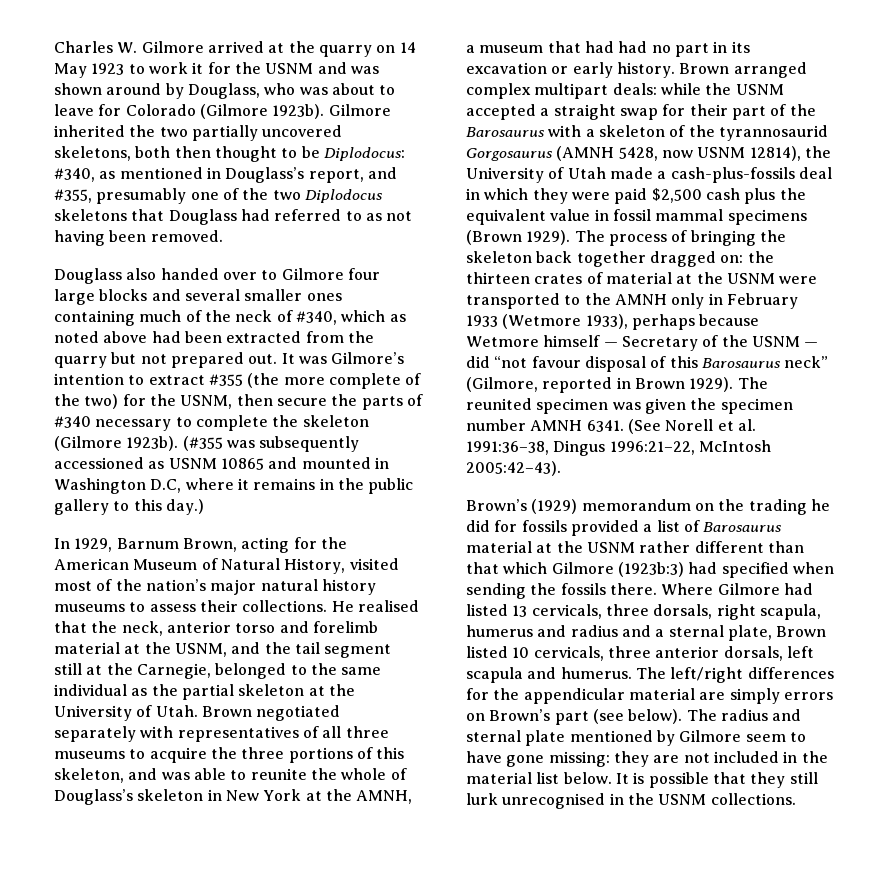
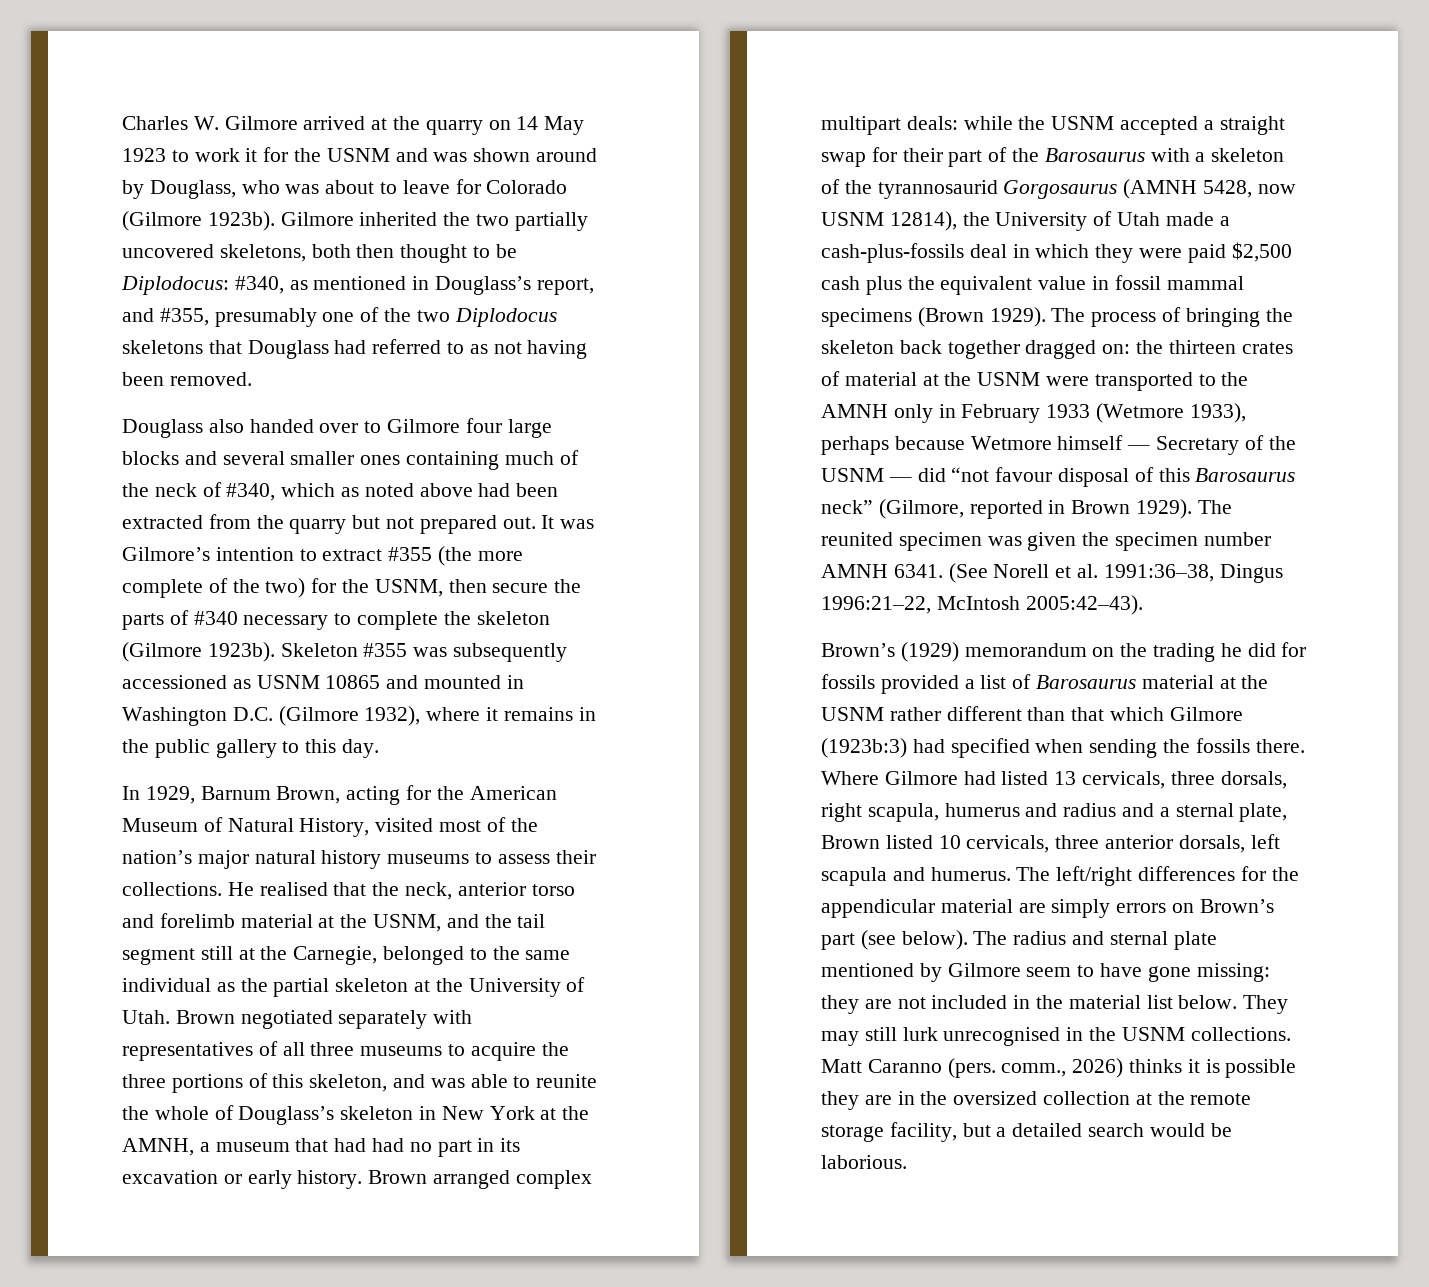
[182,436,223,451] (#355 -> [280,643,408,657] Skeleton #355
[150,479,182,493] D.C, -> [232,706,421,726] D.C. (Gilmore 1932),
[165,499,204,515] day.) -> [342,739,380,758] day.
[615,772,786,788] It is possible that they -> [1243,995,1289,1014] [821,1031,859,1046] They may
(796, 799) none -> [821,1058,1297,1078] [821,1091,1252,1110] [821,1122,1232,1142] [821,1155,907,1169] Matt Caranno (pers. comm., 2026) thinks it is possible they are in the oversized collection at the remote storage facility, but a detailed search would be laborious.

